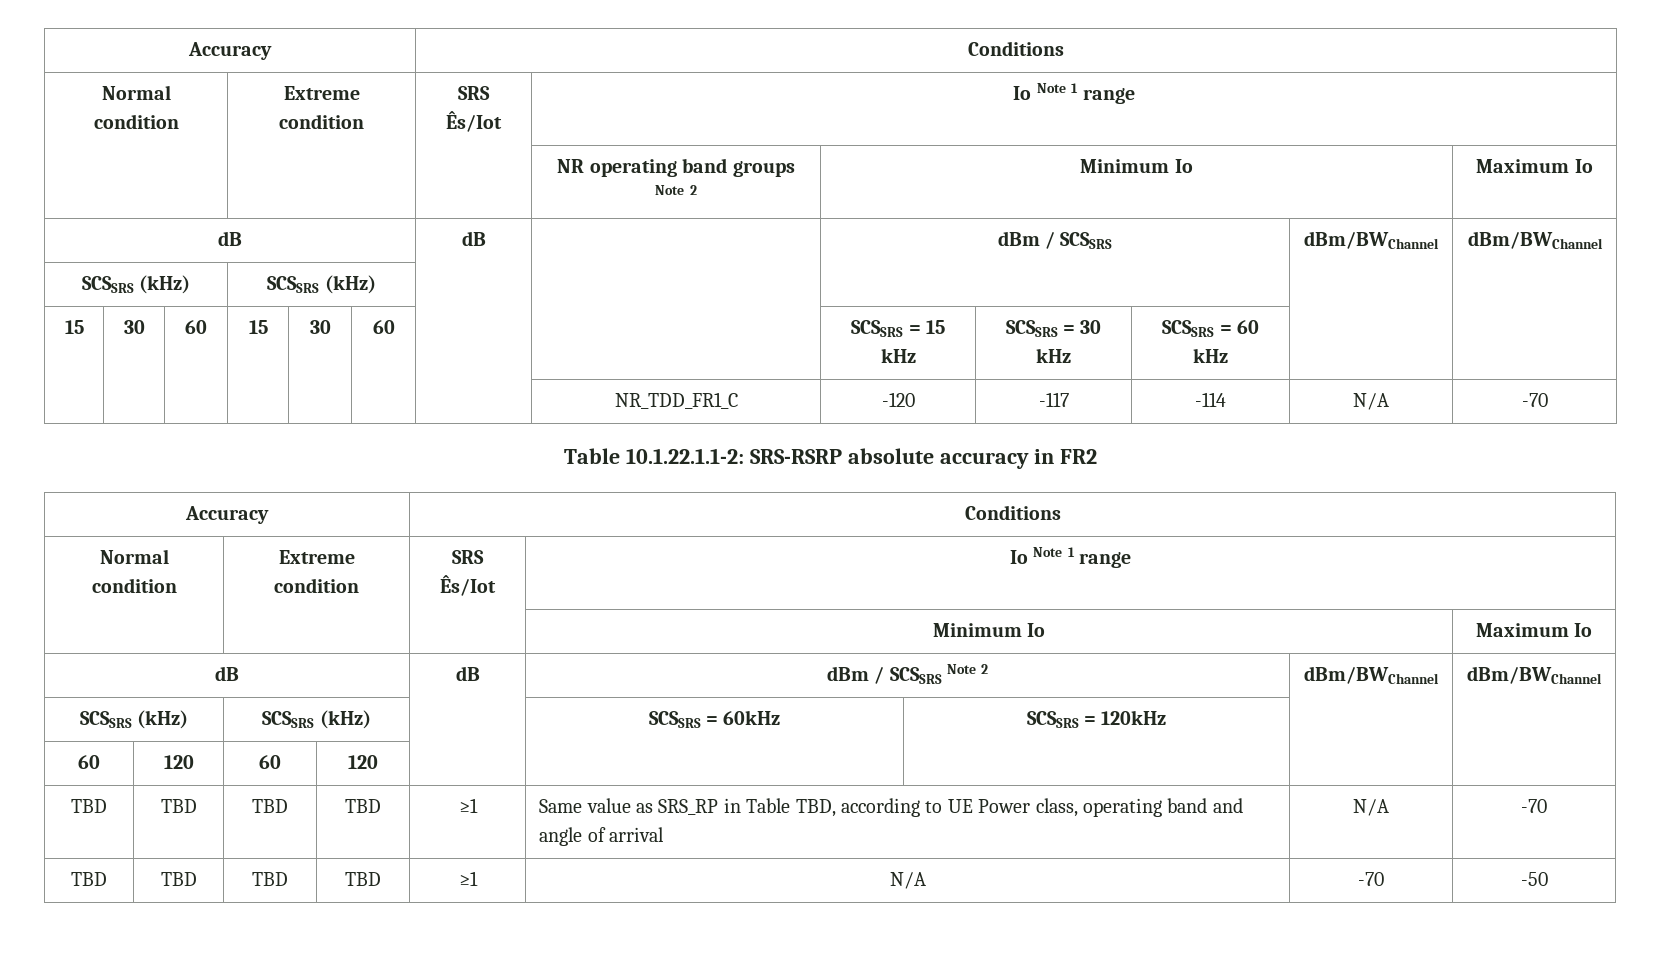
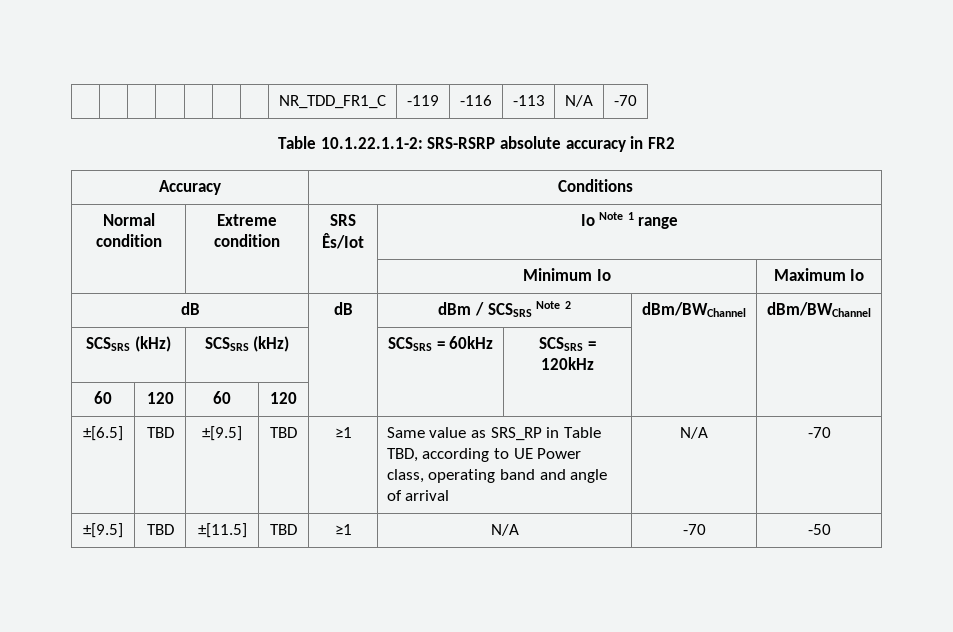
[188,42,272,60] [968,41,1064,56] [101,85,171,100] [93,114,179,129] [283,86,360,100] [279,114,364,129] [458,86,490,100] [446,111,502,132] [1013,83,1135,104] [557,158,795,177] [655,185,697,195] [1080,159,1193,173] [1476,159,1593,173] [218,231,242,246] [461,231,486,246] [997,231,1113,249] [1304,231,1439,249] [1467,231,1603,249] [81,275,191,294] [267,275,376,294] [64,320,84,334] [123,320,145,334] [185,320,207,334] [248,320,268,334] [309,320,331,334] [372,320,395,334] [851,320,945,337] [880,348,916,363] [1005,320,1102,337] [1036,348,1071,363] [1162,320,1259,337] [1193,348,1228,363] [614,392,738,409] [881,392,915,407] [1038,392,1069,407] [1195,392,1226,407] Accuracy | Conditions // Normal condition | Extreme condition | SRS Ês/Iot | Io Note 1 range // | | | NR operating band groups Note 2 | Minimum Io | Maximum Io // dB | dB | | dBm / SCSSRS | dBm/BWChannel | dBm/BWChannel // SCSSRS (kHz) | SCSSRS (kHz) | | | | | // 15 | 30 | 60 | 15 | 30 | 60 | | | SCSSRS = 15 kHz | SCSSRS = 30 kHz | SCSSRS = 60 kHz | | // | | | | | | | NR_TDD_FR1_C | -120 | -117 | -114 -> [279,95,386,109] [407,95,439,106] [460,95,492,106] [512,95,545,106] | | | | | | | NR_TDD_FR1_C | -119 | -116 | -113
[71,799,107,813] [160,799,197,813] [252,799,288,813] TBD | TBD | TBD -> [83,426,123,441] [146,427,174,438] [202,426,242,441] ±[6.5] | TBD | ±[9.5]
[71,872,107,886] [160,872,197,886] [252,872,288,886] TBD | TBD | TBD -> [83,523,123,538] [146,524,174,535] [197,523,247,538] ±[9.5] | TBD | ±[11.5]

